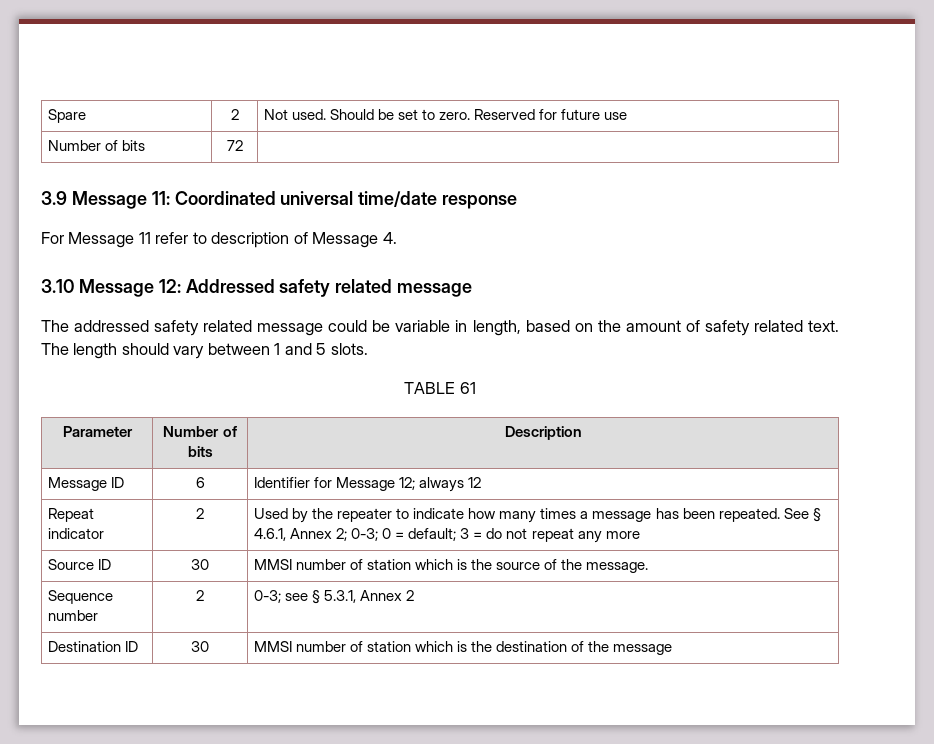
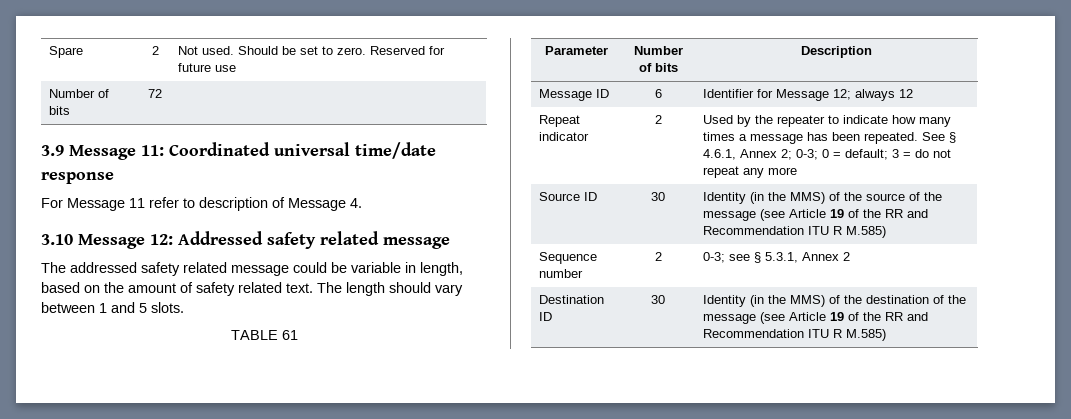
[253,559,649,573] MMSI number of station which is the source of the message. -> [703,192,943,204] [703,209,929,221] [703,226,887,238] Identity (in the MMS) of the source of the message (see Article 19 of the RR and Recommendation ITU R M.585)
[253,641,468,652] MMSI number of station which is -> [703,295,841,307] Identity (in the MMS) of
(673, 649) none -> [760,312,929,324] [703,329,887,341] (see Article 19 of the RR and Recommendation ITU R M.585)

